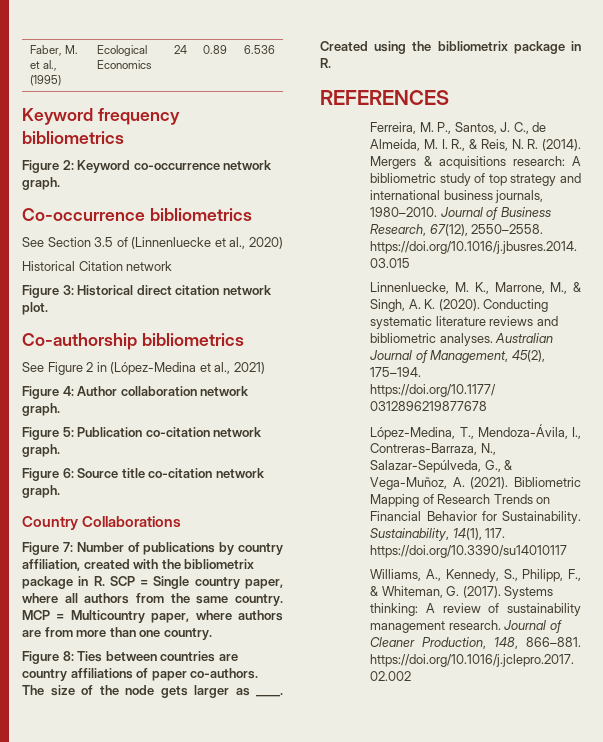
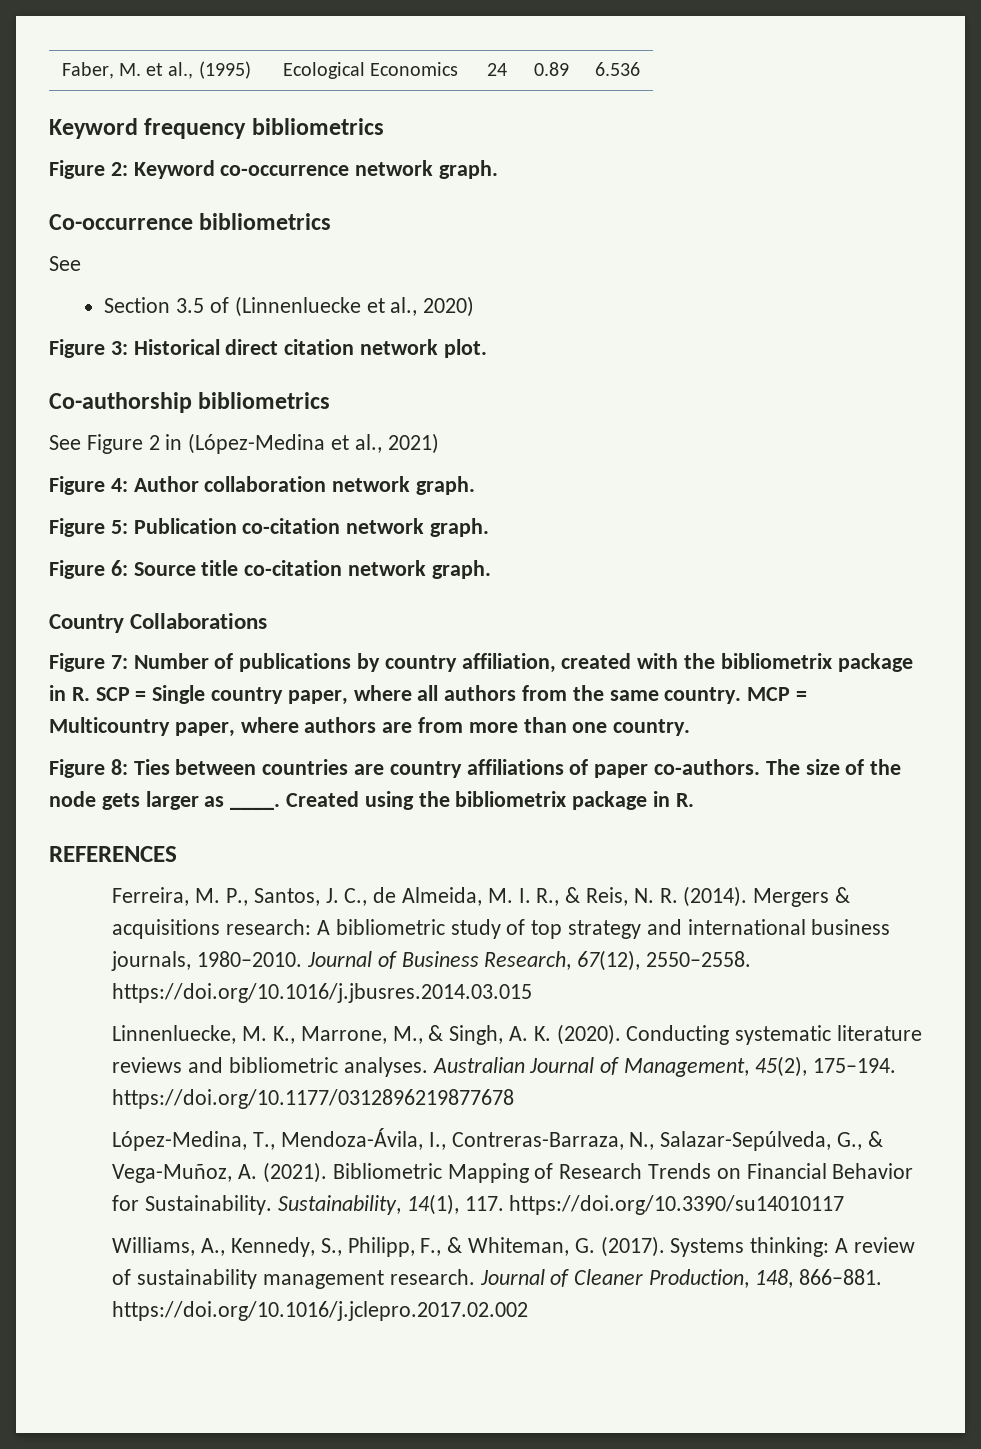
(44, 242) none -> (81, 263) //
[22,261,173,271] // Historical Citation network -> (475, 306) none

